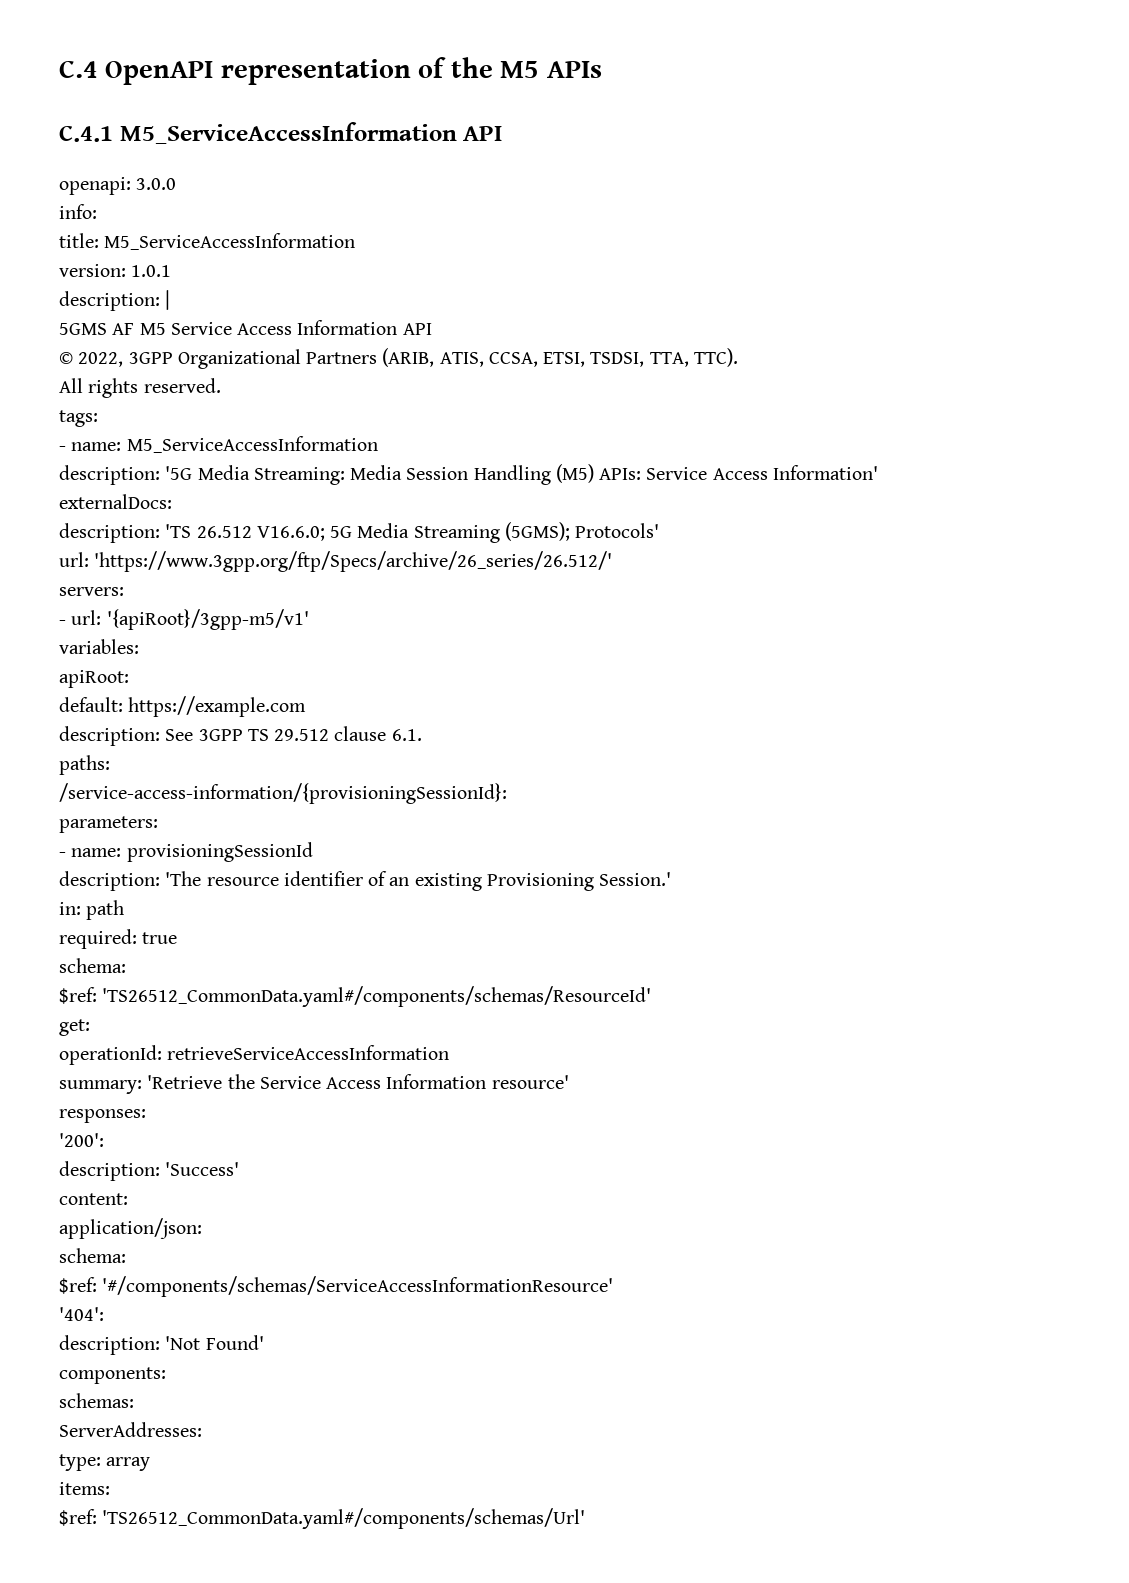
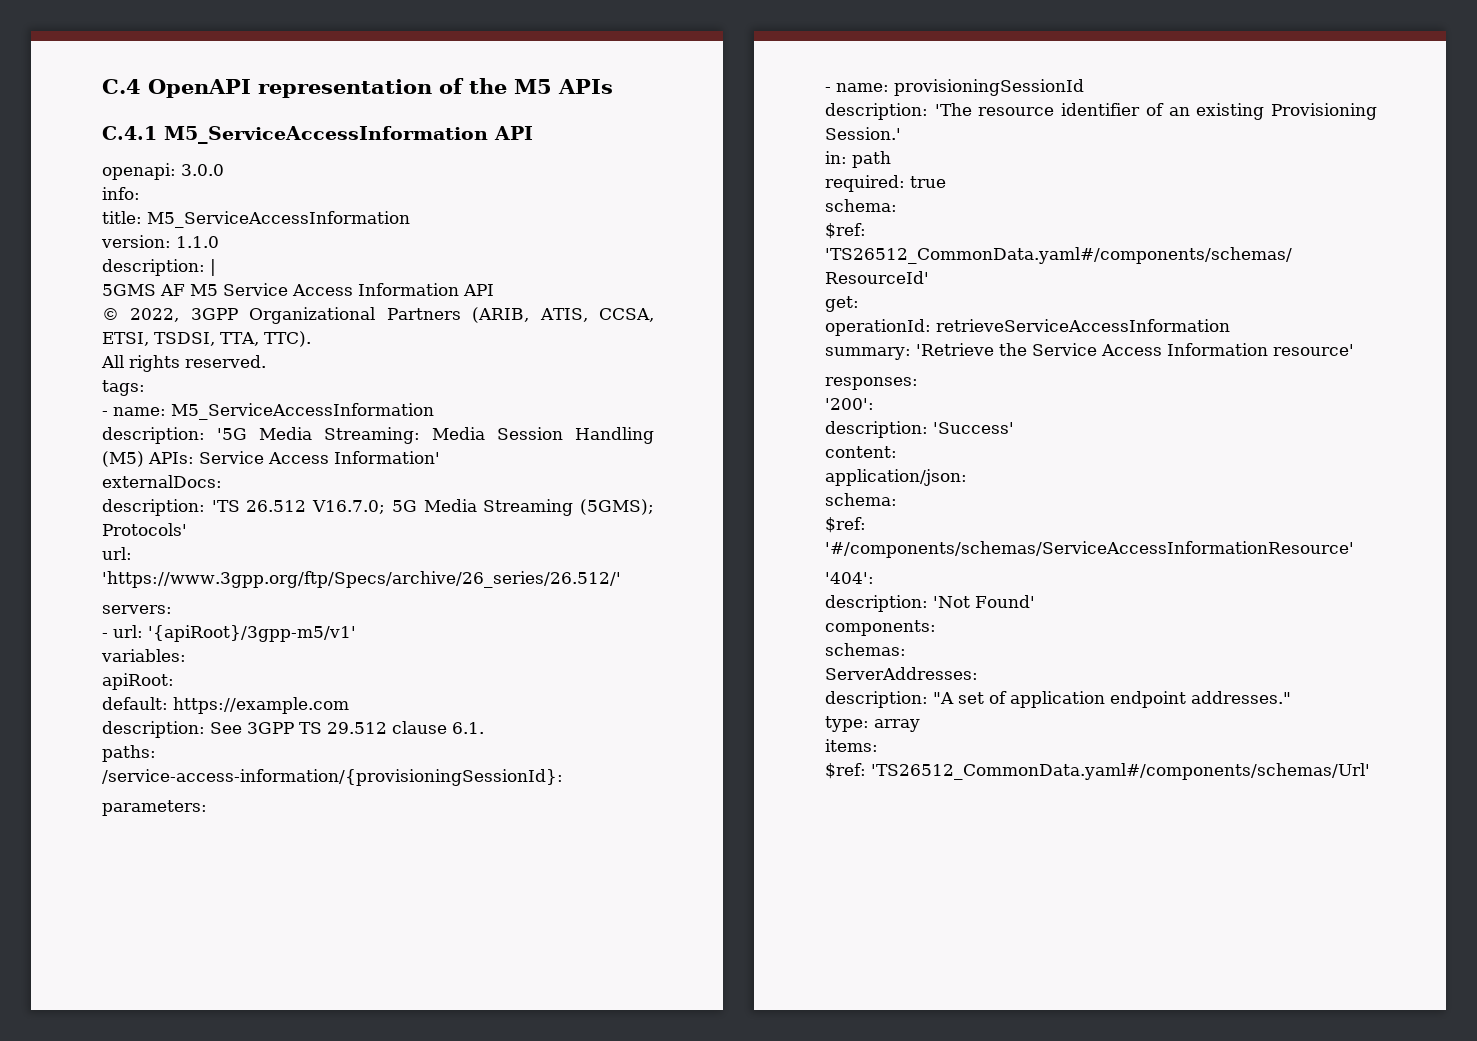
[131,265,172,277] 1.0.1 -> [176,236,219,248] 1.1.0
[256,526,325,541] V16.6.0; -> [312,500,386,514] V16.7.0;
(202, 1429) none -> [825,691,1291,708] // description: "A set of application endpoint addresses."

